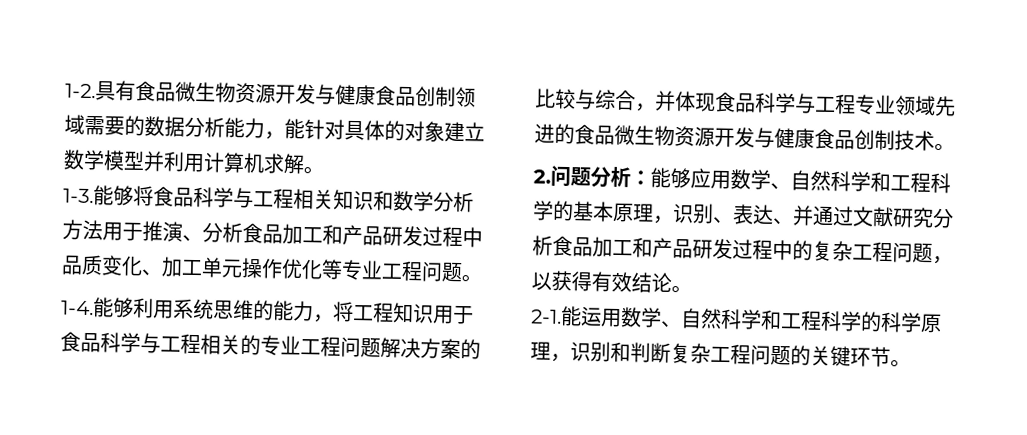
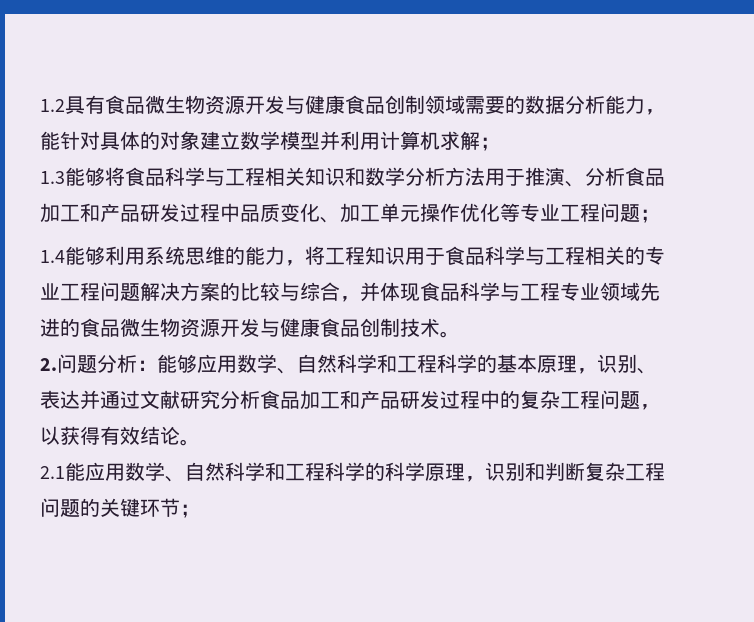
[65,83,96,99] 1-2. -> [40,99,65,112] 1.2
[303,166,324,175] [63,188,94,204] 。 // 1-3. -> [480,137,500,151] [40,171,65,184] ； // 1.3
[461,274,482,283] [61,300,94,316] 。 // 1-4. -> [640,209,660,223] [40,250,65,263] ； // 1.4
[772,217,794,225] 、 -> (80, 399) none
[531,305,602,327] 2-1.能运 -> [40,462,105,481] 2.1能应
[890,359,911,368] 。 -> [180,504,200,518] ；

